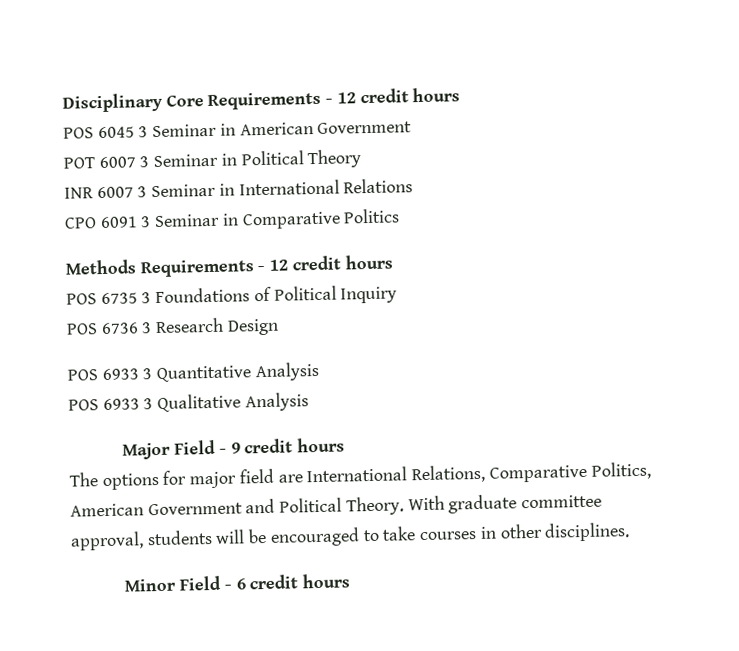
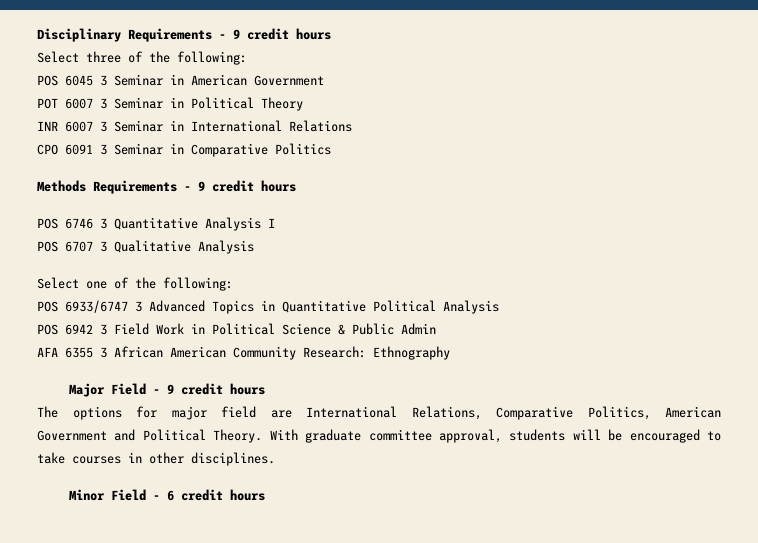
[165,87,461,111] Core Requirements - 12 credit hours -> [128,28,331,42] [37,51,247,65] Requirements - 9 credit hours // Select three of the following:
[269,254,393,271] [66,285,398,305] [66,317,279,336] [67,368,139,381] 12 credit hours // POS 6735 3 Foundations of Political Inquiry // POS 6736 3 Research Design // POS 6933 -> [198,180,296,192] [37,218,93,229] 9 credit hours // POS 6746
[68,398,140,411] // POS 6933 -> [268,218,275,228] [37,241,93,252] I // POS 6707
(309, 402) none -> [37,277,233,291] [37,300,499,314] [37,323,436,335] [37,346,450,360] // Select one of the following: // POS 6933/6747 3 Advanced Topics in Quantitative Political Analysis // POS 6942 3 Field Work in Political Science & Public Admin // AFA 6355 3 African American Community Research: Ethnography

